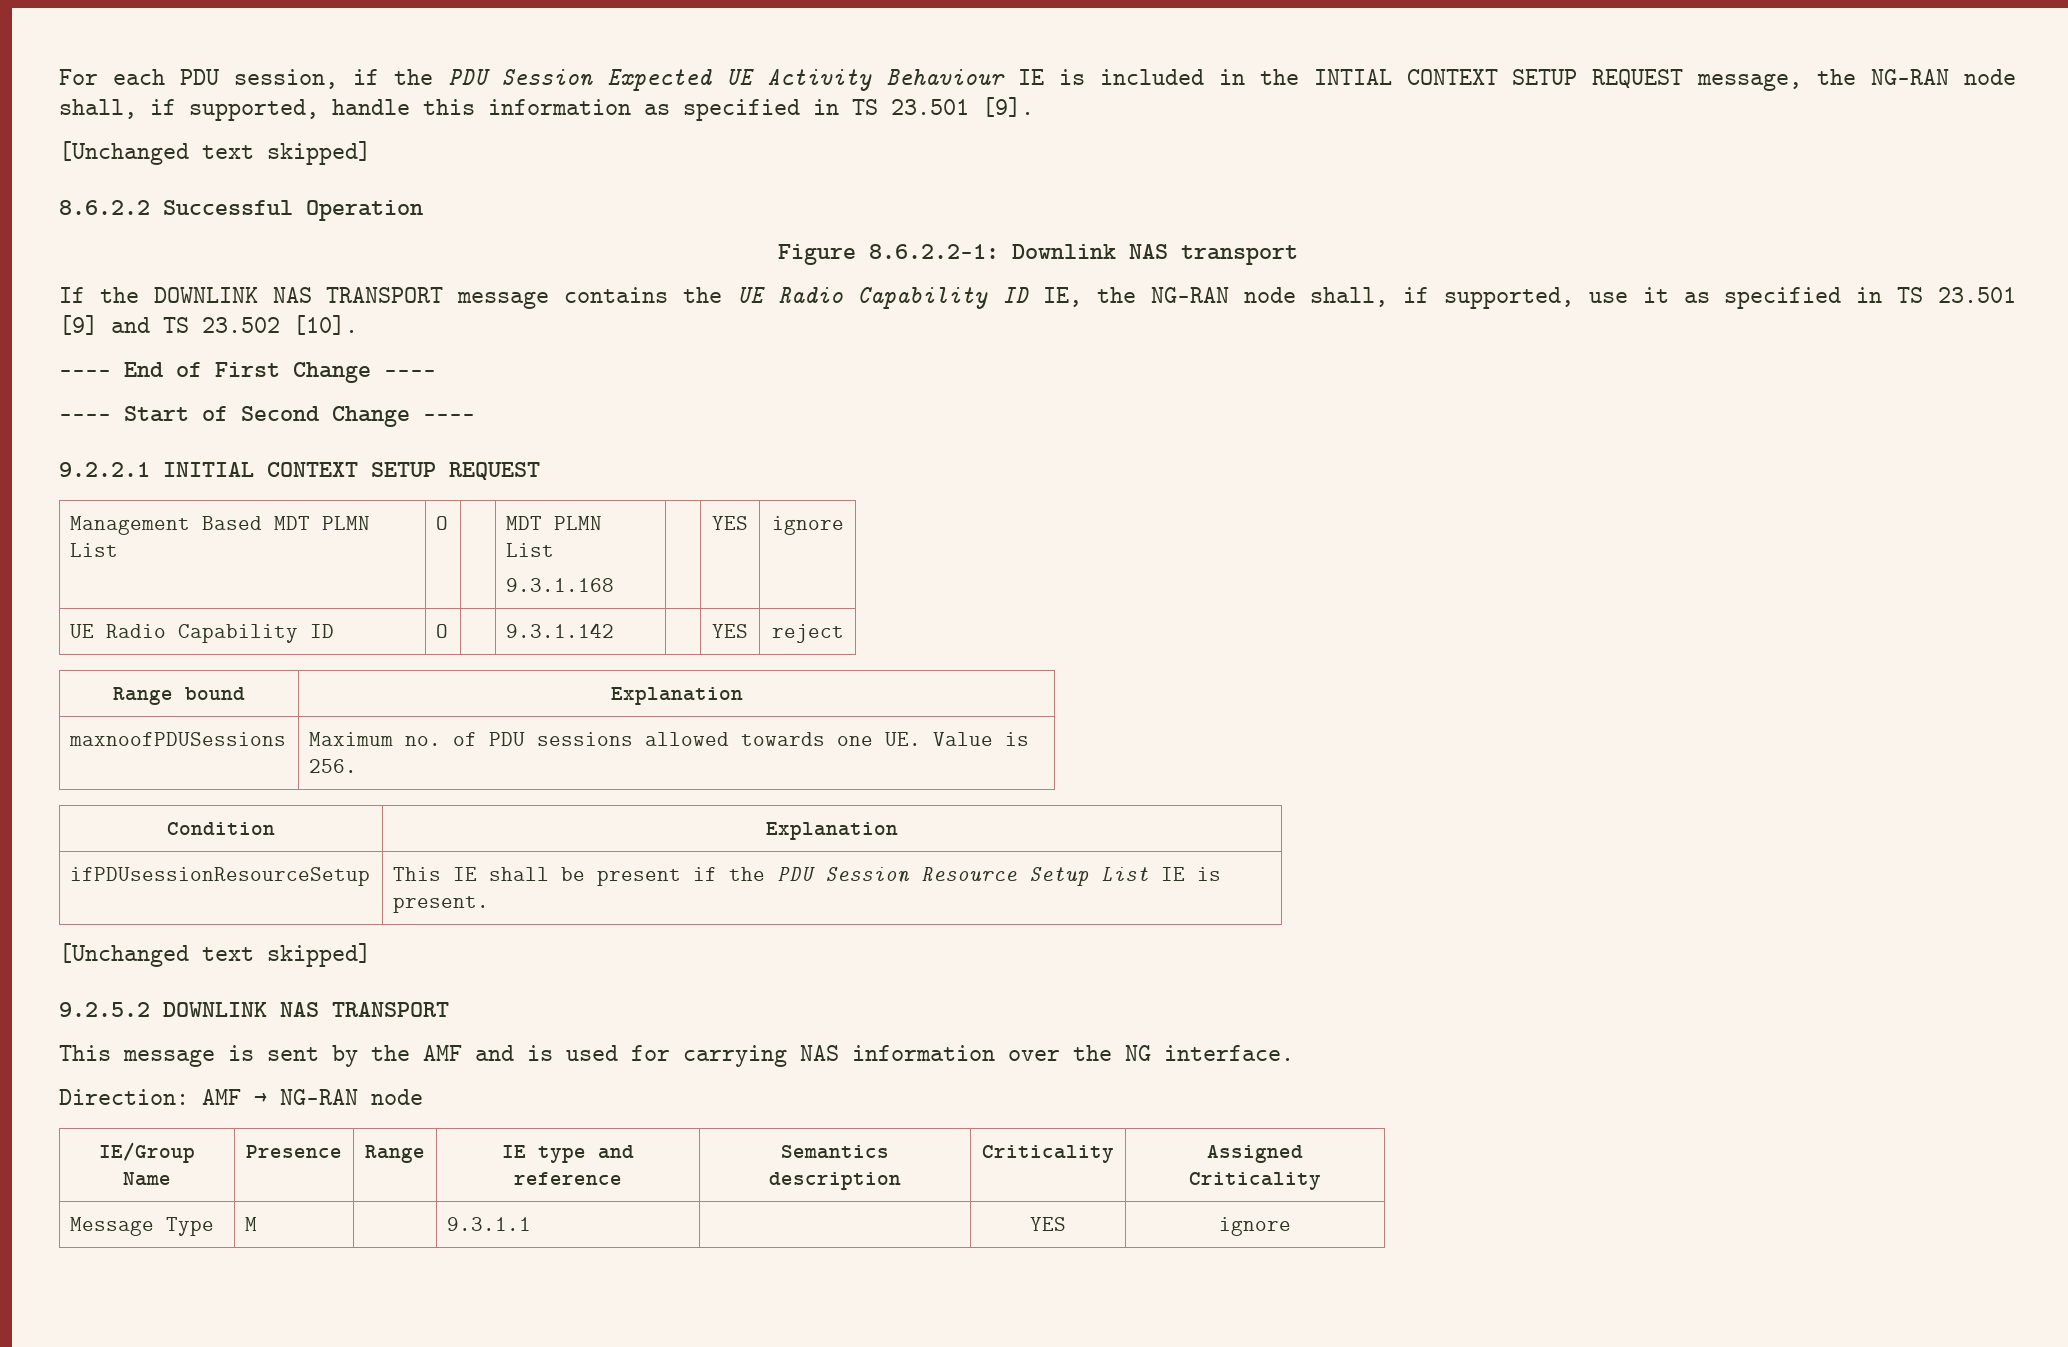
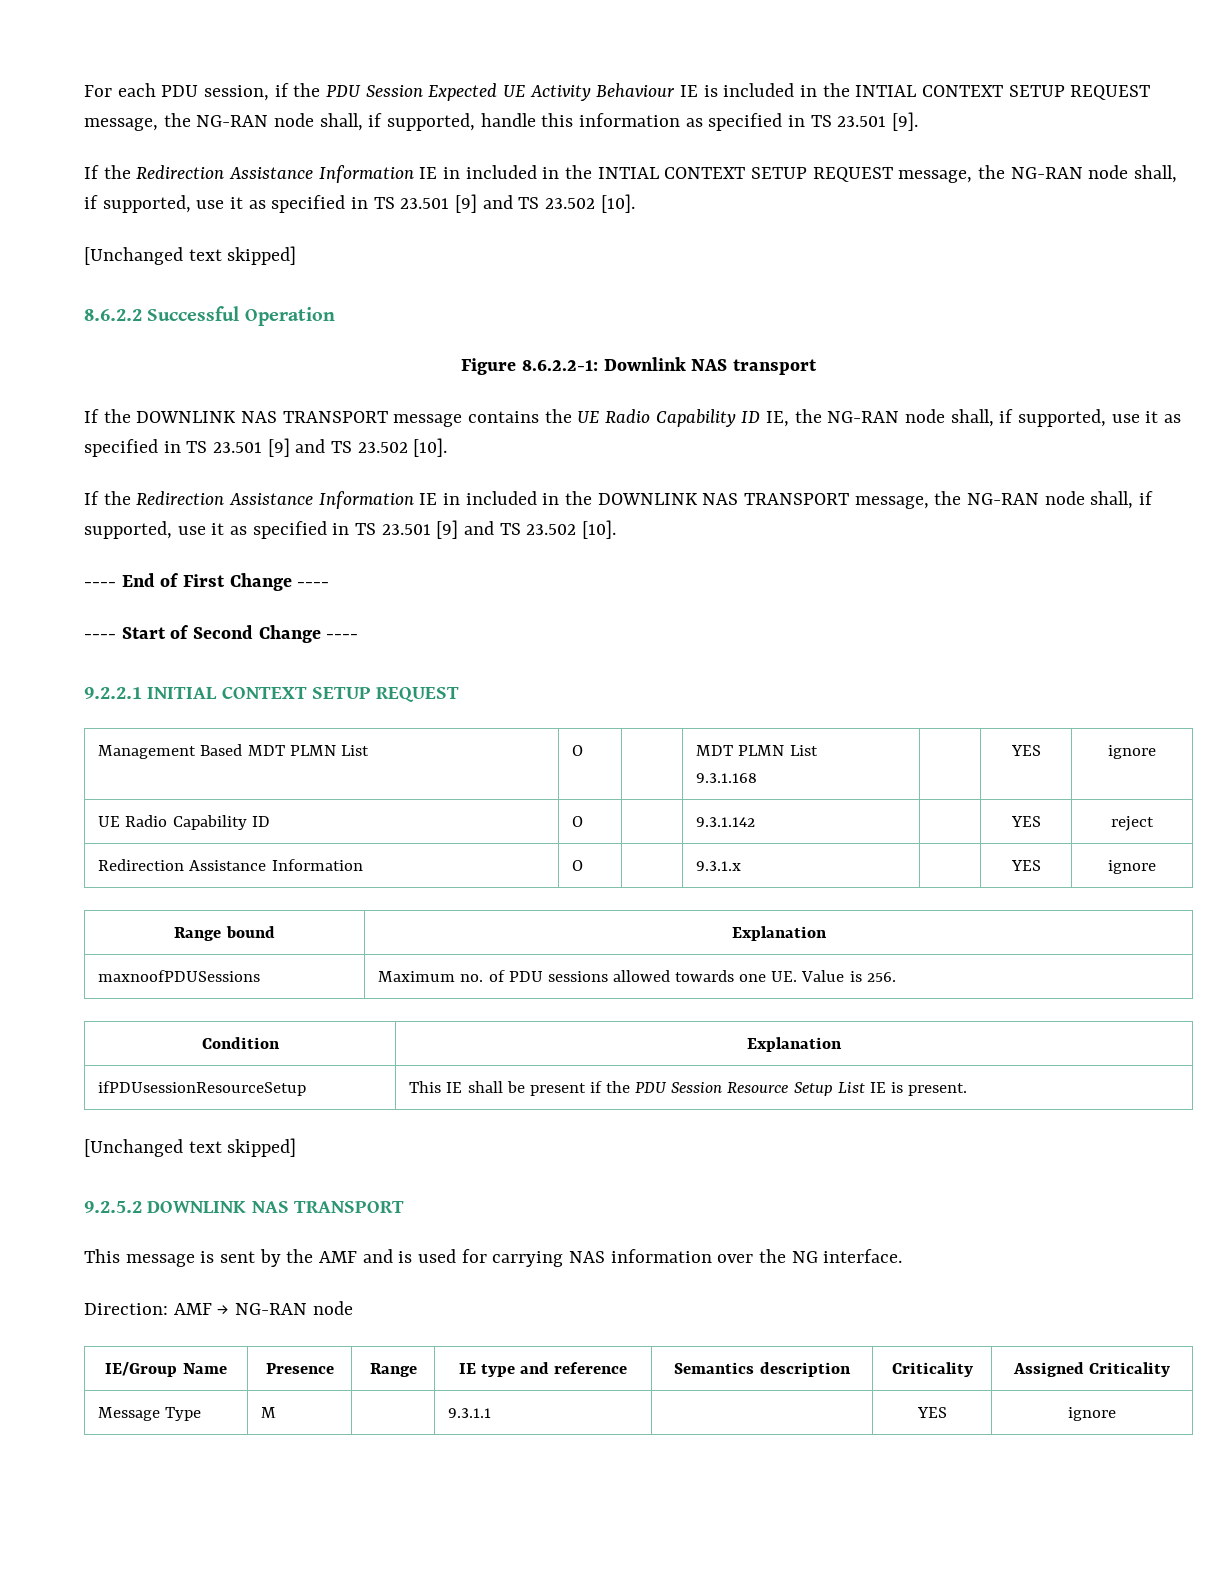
(1034, 107) none -> [84,165,1178,183] [84,194,635,213] // If the Redirection Assistance Information IE in included in the INTIAL CONTEXT SETUP REQUEST message, the NG-RAN node shall, if supported, use it as specified in TS 23.501 [9] and TS 23.502 [10].
(358, 325) none -> [84,491,1154,509] [84,520,617,539] // If the Redirection Assistance Information IE in included in the DOWNLINK NAS TRANSPORT message, the NG-RAN node shall, if supported, use it as specified in TS 23.501 [9] and TS 23.502 [10].
(844, 633) none -> [98,859,363,871] [572,860,584,871] [696,861,742,871] [1010,860,1041,871] [1108,860,1156,874] // Redirection Assistance Information | O | | 9.3.1.x | | YES | ignore

